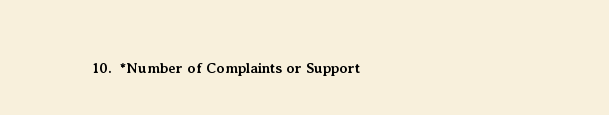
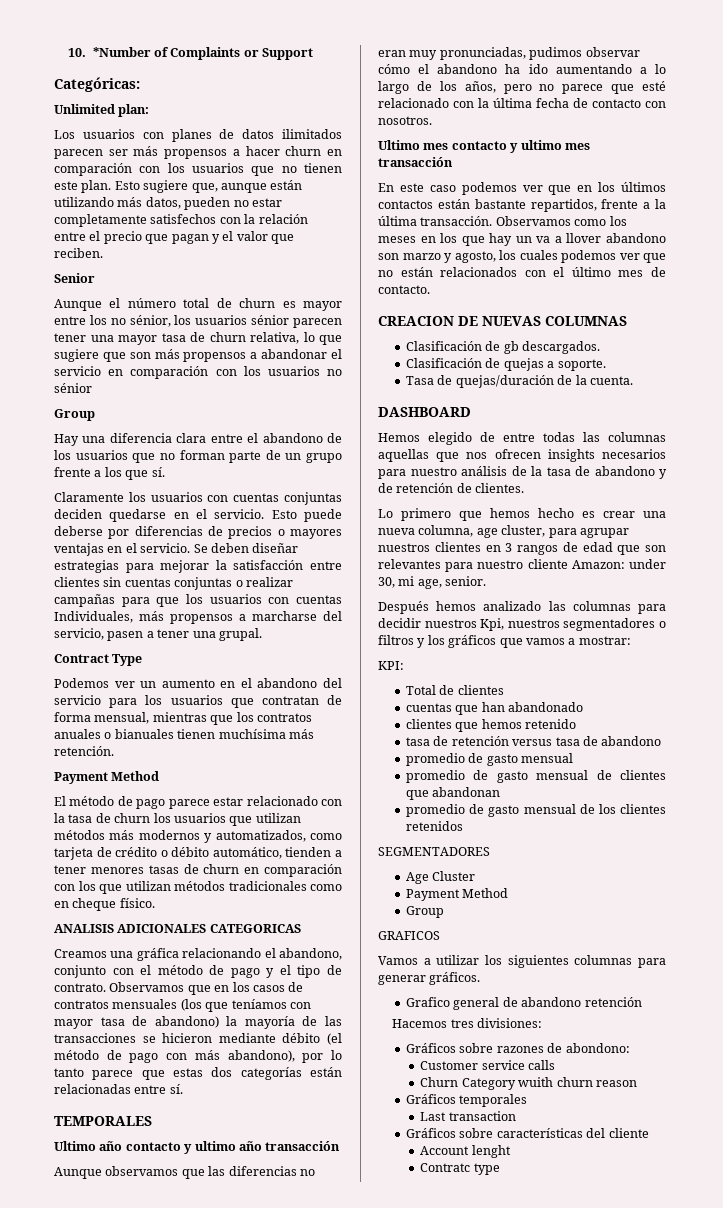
(361, 69) none -> [54,77,140,92] [54,104,150,117] [54,129,342,142] [54,146,343,159] [54,163,342,176] [54,180,303,193] [54,197,282,210] [54,214,308,227] [54,231,294,244] [54,248,103,258] [54,273,95,283] [54,298,342,311] [54,315,342,328] [54,332,342,345] [54,349,342,362] [54,366,342,379] [54,383,92,393] [54,409,95,421] [54,433,342,446] [54,450,342,463] [54,467,165,480] [54,492,342,505] [54,509,343,522] [54,526,343,539] [54,543,299,556] [54,560,342,573] [54,577,293,590] [54,594,342,607] [54,611,342,624] [54,628,262,641] [54,654,143,666] [54,678,342,688] [54,695,342,708] [54,712,312,725] [54,729,314,739] [54,746,114,756] [54,771,160,784] [54,796,342,809] [54,813,301,826] [54,830,342,843] [54,847,342,860] [54,864,342,877] [54,881,342,894] [54,898,155,911] [54,924,301,933] [54,948,342,961] [54,965,342,978] [54,982,304,995] [54,999,311,1012] [54,1016,342,1029] [54,1033,342,1045] [54,1050,343,1063] [54,1067,342,1080] [54,1084,183,1094] [54,1116,152,1126] [54,1141,341,1154] [54,1166,315,1179] [378,47,640,60] [378,64,666,74] [378,81,666,94] [378,98,666,108] [378,116,432,125] [378,140,590,153] [378,157,453,167] [378,182,666,195] [378,199,666,212] [378,216,627,226] [378,233,666,246] [378,250,666,263] [378,267,666,277] [378,285,430,294] [378,316,627,326] [406,341,601,354] [406,358,606,371] [406,375,633,388] [378,407,471,417] [378,432,666,445] [378,449,666,462] [378,466,667,479] [378,483,525,493] [378,508,666,521] [378,525,629,538] [378,542,666,555] [378,559,666,572] [378,576,487,589] [378,601,666,614] [378,618,666,631] [378,635,631,648] [378,661,404,670] [406,685,504,695] [406,702,584,715] [406,719,577,732] [406,736,662,746] [406,753,574,766] [406,770,666,783] [406,787,501,800] [406,804,666,817] [406,821,464,831] [378,847,490,856] [406,871,476,884] [406,888,509,901] [406,906,445,918] [378,931,440,940] [378,955,666,968] [378,972,481,985] [406,997,642,1010] [392,1018,543,1028] [406,1043,630,1053] [420,1060,556,1070] [420,1077,637,1090] [406,1094,528,1107] [420,1111,516,1121] [406,1128,649,1138] [420,1145,511,1158] [420,1163,500,1175] // Categóricas: // Unlimited plan: // Los usuarios con planes de datos ilimitados parecen ser más propensos a hacer churn en comparación con los usuarios que no tienen este plan. Esto sugiere que, aunque están utilizando más datos, pueden no estar completamente satisfechos con la relación entre el precio que pagan y el valor que reciben. // Senior // Aunque el número total de churn es mayor entre los no sénior, los usuarios sénior parecen tener una mayor tasa de churn relativa, lo que sugiere que son más propensos a abandonar el servicio en comparación con los usuarios no sénior // Group // Hay una diferencia clara entre el abandono de los usuarios que no forman parte de un grupo frente a los que sí. // Claramente los usuarios con cuentas conjuntas deciden quedarse en el servicio. Esto puede deberse por diferencias de precios o mayores ventajas en el servicio. Se deben diseñar estrategias para mejorar la satisfacción entre clientes sin cuentas conjuntas o realizar campañas para que los usuarios con cuentas Individuales, más propensos a marcharse del servicio, pasen a tener una grupal. // Contract Type // Podemos ver un aumento en el abandono del servicio para los usuarios que contratan de forma mensual, mientras que los contratos anuales o bianuales tienen muchísima más retención. // Payment Method // El método de pago parece estar relacionado con la tasa de churn los usuarios que utilizan métodos más modernos y automatizados, como tarjeta de crédito o débito automático, tienden a tener menores tasas de churn en comparación con los que utilizan métodos tradicionales como en cheque físico. // ANALISIS ADICIONALES CATEGORICAS // Creamos una gráfica relacionando el abandono, conjunto con el método de pago y el tipo de contrato. Observamos que en los casos de contratos mensuales (los que teníamos con mayor tasa de abandono) la mayoría de las transacciones se hicieron mediante débito (el método de pago con más abandono), por lo tanto parece que estas dos categorías están relacionadas entre sí. // TEMPORALES // Ultimo año contacto y ultimo año transacción // Aunque observamos que las diferencias no eran muy pronunciadas, pudimos observar cómo el abandono ha ido aumentando a lo largo de los años, pero no parece que esté relacionado con la última fecha de contacto con nosotros. // Ultimo mes contacto y ultimo mes transacción // En este caso podemos ver que en los últimos contactos están bastante repartidos, frente a la última transacción. Observamos como los meses en los que hay un va a llover abandono son marzo y agosto, los cuales podemos ver que no están relacionados con el último mes de contacto. // CREACION DE NUEVAS COLUMNAS // Clasificación de gb descargados. // Clasificación de quejas a soporte. // Tasa de quejas/duración de la cuenta. // DASHBOARD // Hemos elegido de entre todas las columnas aquellas que nos ofrecen insights necesarios para nuestro análisis de la tasa de abandono y de retención de clientes. // Lo primero que hemos hecho es crear una nueva columna, age cluster, para agrupar nuestros clientes en 3 rangos de edad que son relevantes para nuestro cliente Amazon: under 30, mi age, senior. // Después hemos analizado las columnas para decidir nuestros Kpi, nuestros segmentadores o filtros y los gráficos que vamos a mostrar: // KPI: // Total de clientes // cuentas que han abandonado // clientes que hemos retenido // tasa de retención versus tasa de abandono // promedio de gasto mensual // promedio de gasto mensual de clientes que abandonan // promedio de gasto mensual de los clientes retenidos // SEGMENTADORES // Age Cluster // Payment Method // Group // GRAFICOS // Vamos a utilizar los siguientes columnas para generar gráficos. // Grafico general de abandono retención // Hacemos tres divisiones: // Gráficos sobre razones de abondono: // Customer service calls // Churn Category wuith churn reason // Gráficos temporales // Last transaction // Gráficos sobre características del cliente // Account lenght // Contratc type

